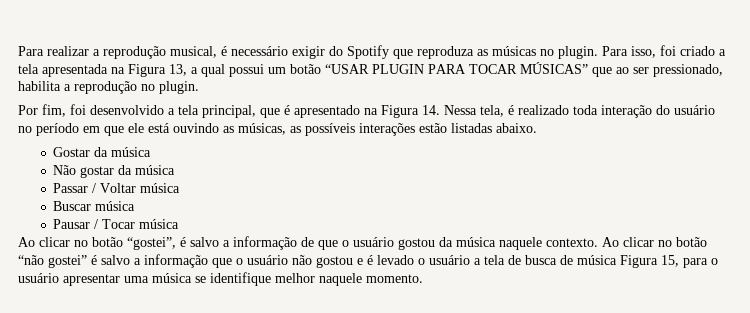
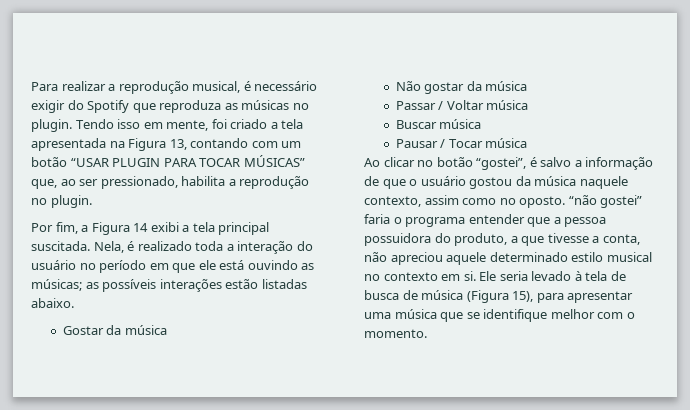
[602,46,656,58] Para isso, -> [75,119,209,131] Tendo isso em mente,
[191,64,264,77] a qual possui -> [190,138,278,148] contando com
[592,67,612,77] que -> [31,179,57,189] que,
[70,104,504,118] foi desenvolvido a tela principal, que é apresentado na Figura 14. Nessa tela, -> [81,222,270,235] [31,241,124,253] a Figura 14 exibi a tela principal suscitada. Nela,
(598, 110) none -> [226,244,234,251] a
[238,123,286,135] músicas, -> [31,279,82,291] músicas;
[546,237,707,247] [18,254,481,268] contexto. Ao clicar no botão “não gostei” é salvo a informação que o usuário não gostou e é levado o usuário a -> [364,195,643,208] [364,214,607,227] [364,233,640,246] [364,252,652,265] [364,271,582,281] contexto, assim como no oposto. “não gostei” faria o programa entender que a pessoa possuidora do produto, a que tivesse a conta, não apreciou aquele determinado estilo musical no contexto em si. Ele seria levado à
[620,255,718,268] [18,273,59,283] Figura 15, para o usuário -> [466,290,564,303] (Figura 15), para
(192, 278) none -> [440,312,464,322] que
[319,273,362,286] naquele -> [597,312,635,319] com o

